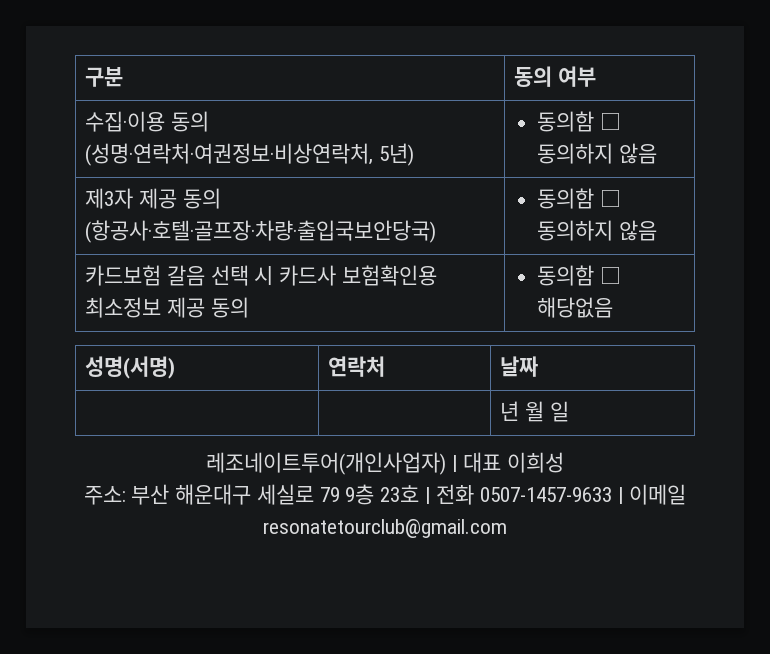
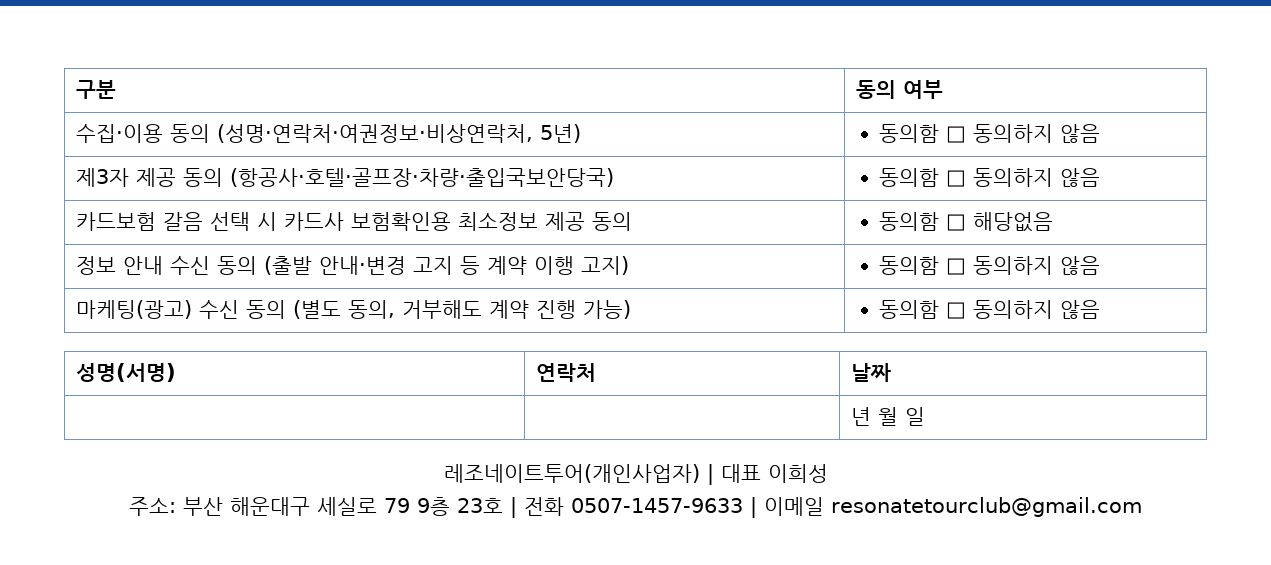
(614, 307) none -> [76,256,630,275] [879,256,1101,275] [76,300,632,319] [879,300,1101,319] // 정보 안내 수신 동의 (출발 안내·변경 고지 등 계약 이행 고지) | 동의함 □ 동의하지 않음 // 마케팅(광고) 수신 동의 (별도 동의, 거부해도 계약 진행 가능) | 동의함 □ 동의하지 않음

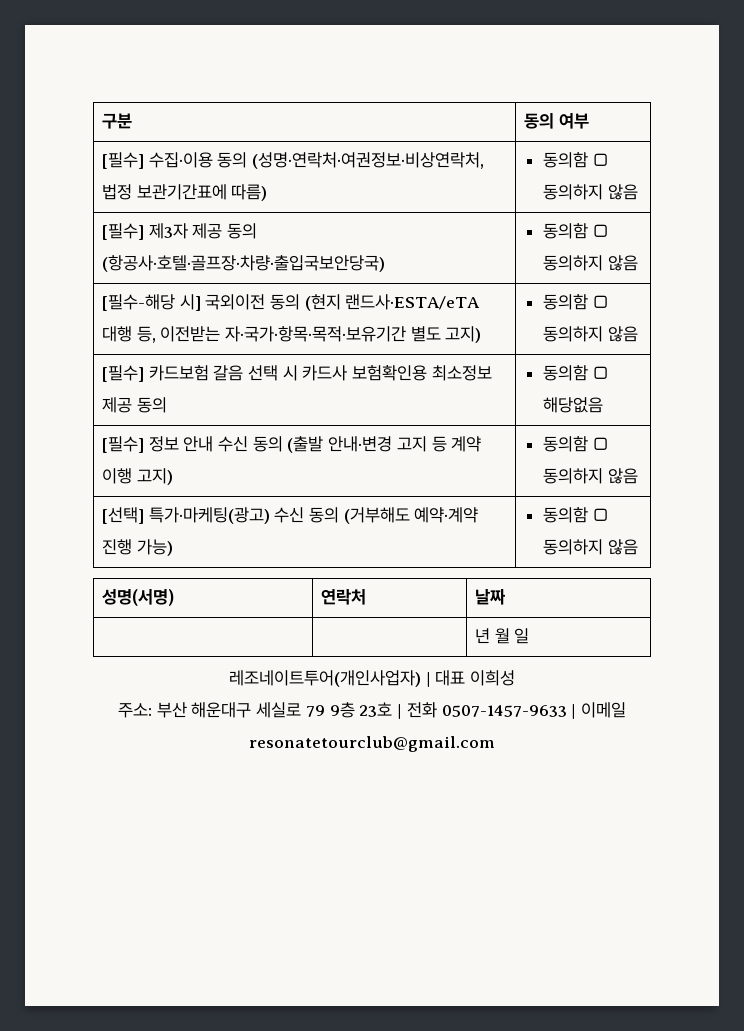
(944, 89) none -> [101,152,144,169] [필수]
[540,124,582,143] [879,124,1101,143] 5년) | 동의함 □ 동의하지 않음 // -> [101,184,268,201] [543,152,608,168] [543,184,638,200] [101,223,144,240] 법정 보관기간표에 따름) | 동의함 □ 동의하지 않음 // [필수]
(1101, 177) none -> [101,294,481,311] [101,326,482,343] [543,294,608,310] [543,326,638,342] [101,365,144,382] [필수-해당 시] 국외이전 동의 (현지 랜드사·ESTA/eTA 대행 등, 이전받는 자·국가·항목·목적·보유기간 별도 고지) | 동의함 □ 동의하지 않음 // [필수]
(1054, 222) none -> [101,436,144,453] [필수]
[76,300,530,319] 마케팅(광고) 수신 동의 (별도 동의, 거부해도 계약 -> [101,507,479,524] [선택] 특가·마케팅(광고) 수신 동의 (거부해도 예약·계약

